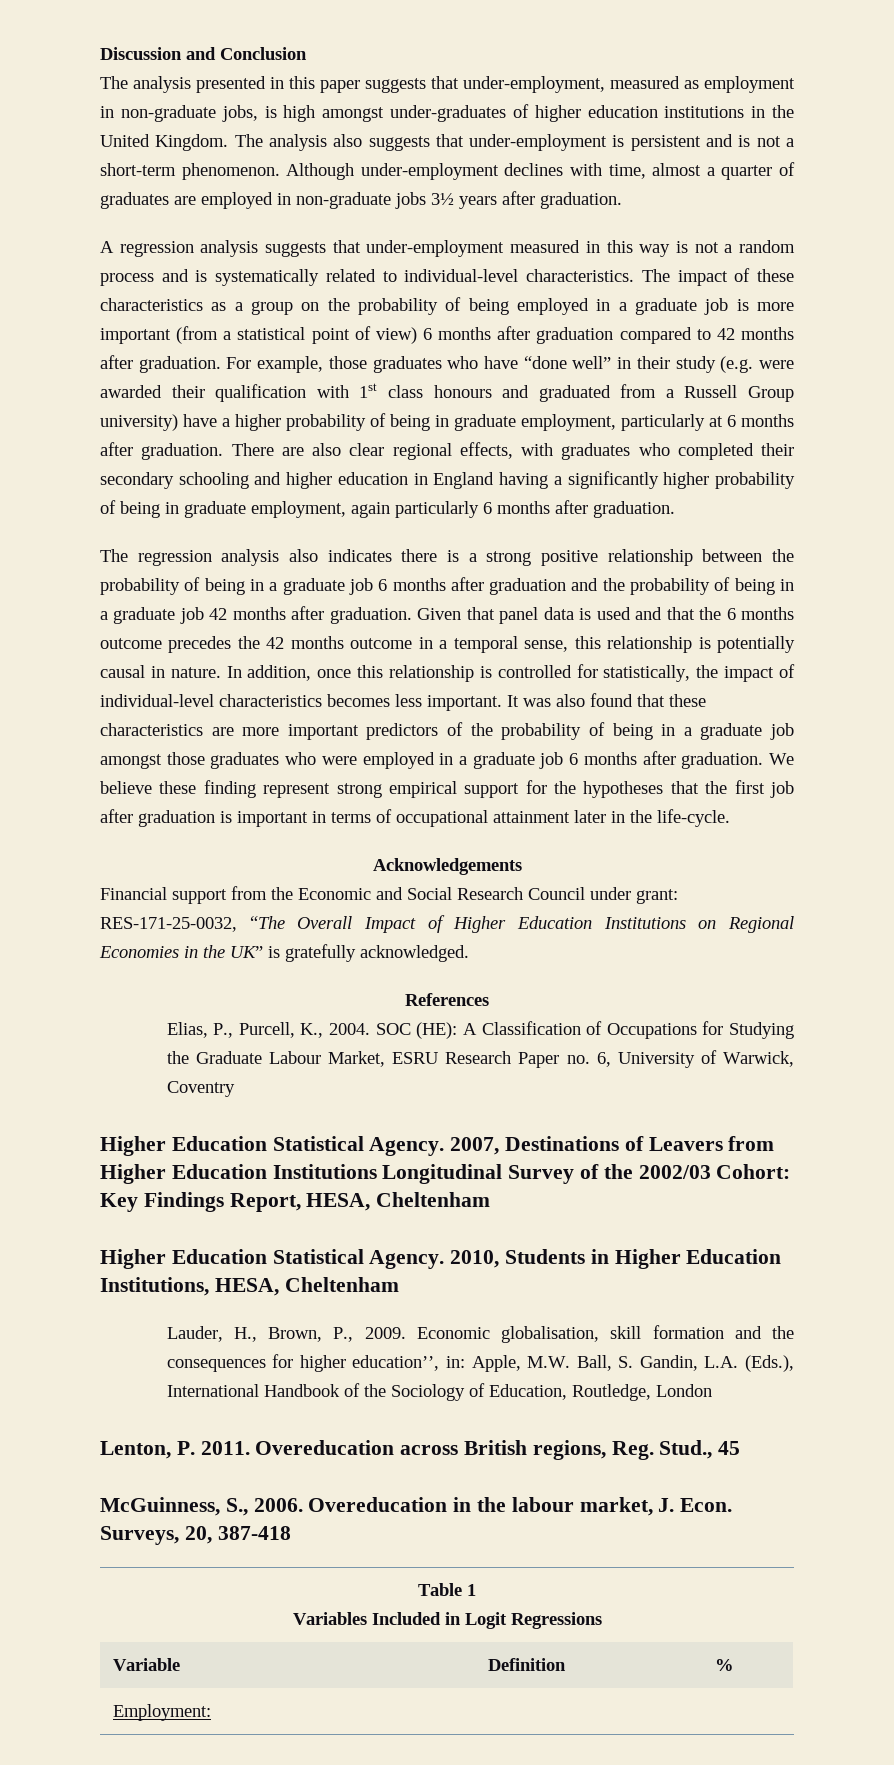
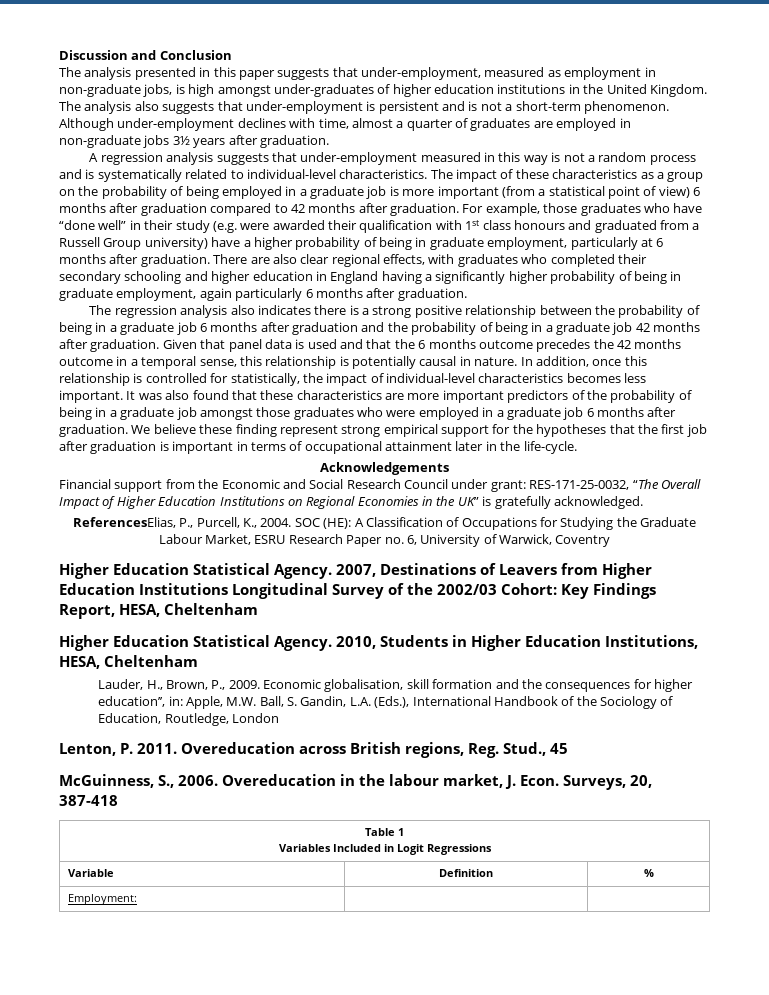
[405,993,489,1006] [166,1022,208,1038] References // Elias, -> [72,517,176,528] ReferencesElias,

